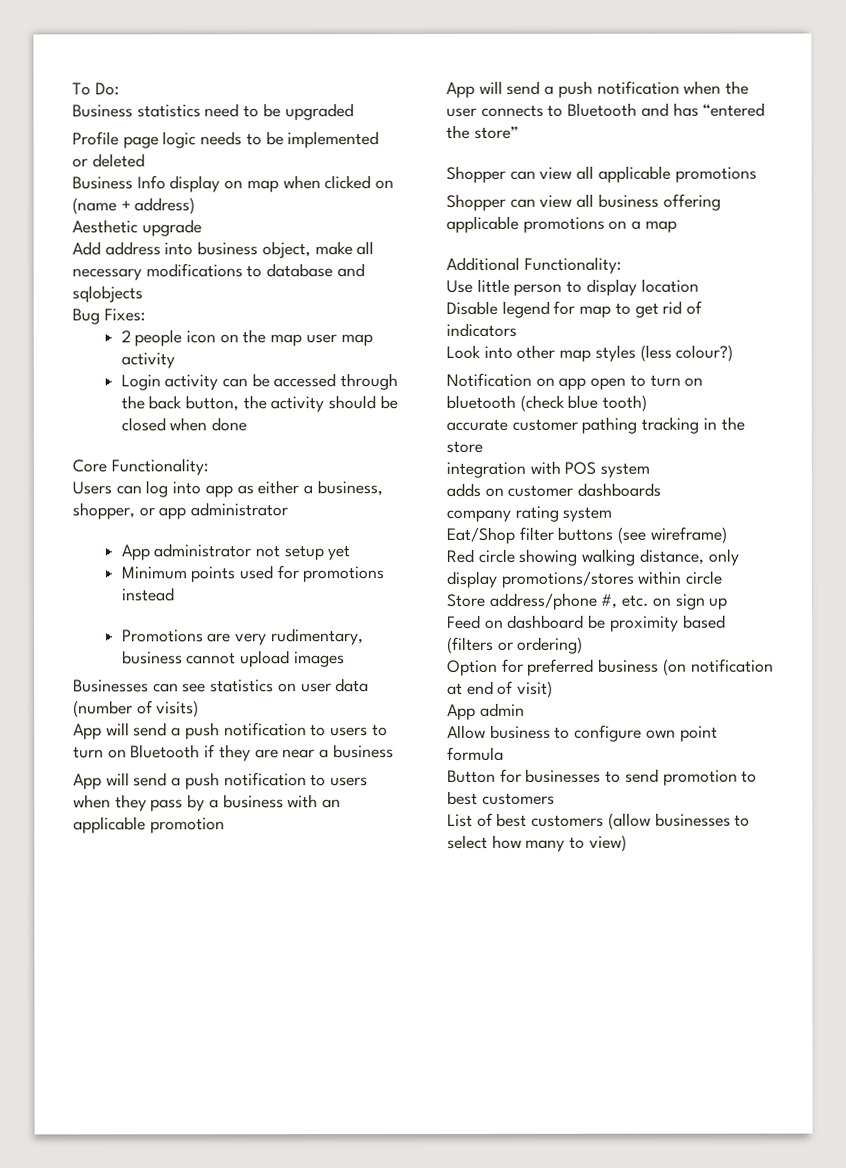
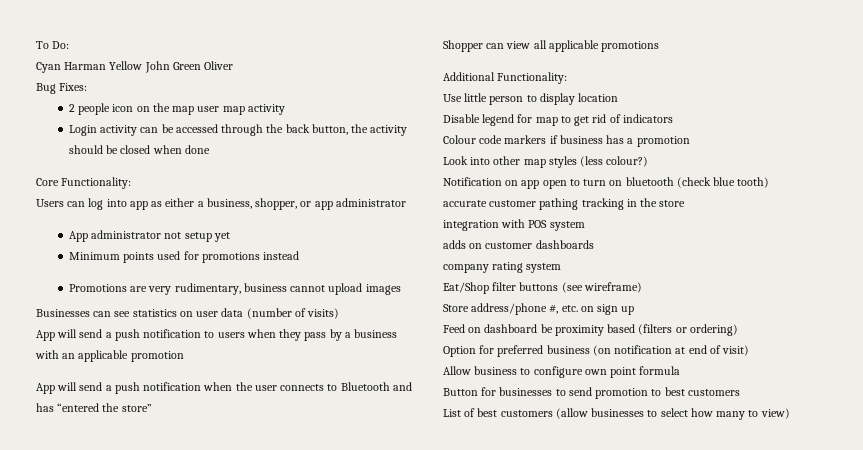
[72,103,354,121] [72,131,380,149] [72,153,145,168] [72,175,395,193] [72,197,196,215] [72,219,202,237] [72,241,375,259] [72,263,365,281] [72,285,143,303] Business statistics need to be upgraded // Profile page logic needs to be implemented or deleted // Business Info display on map when clicked on (name + address) // Aesthetic upgrade // Add address into business object, make all necessary modifications to database and sqlobjects -> [36,61,234,73] Cyan Harman Yellow John Green Oliver
[73,722,388,740] [73,744,394,762] // App will send a push notification to users to turn on Bluetooth if they are near a business -> (340, 313) none
[446,193,721,211] [446,215,677,233] // Shopper can view all business offering applicable promotions on a map -> (660, 46) none
(517, 329) none -> [443,135,690,147] // Colour code markers if business has a promotion
[446,548,739,566] [446,570,724,588] // Red circle showing walking distance, only display promotions/stores within circle -> (642, 287) none
[447,702,525,720] // App admin -> (750, 350) none

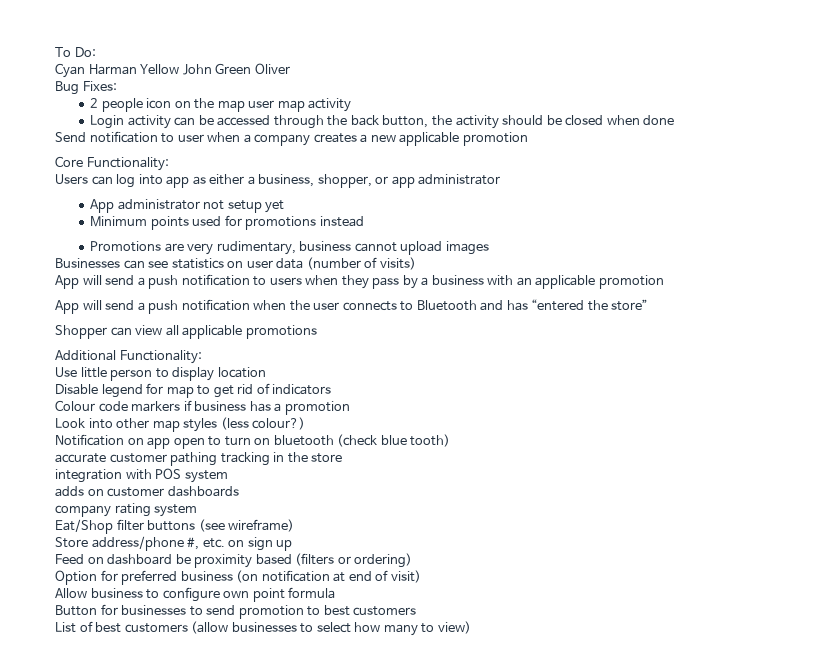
(210, 149) none -> [55,131,528,146] // Send notification to user when a company creates a new applicable promotion

